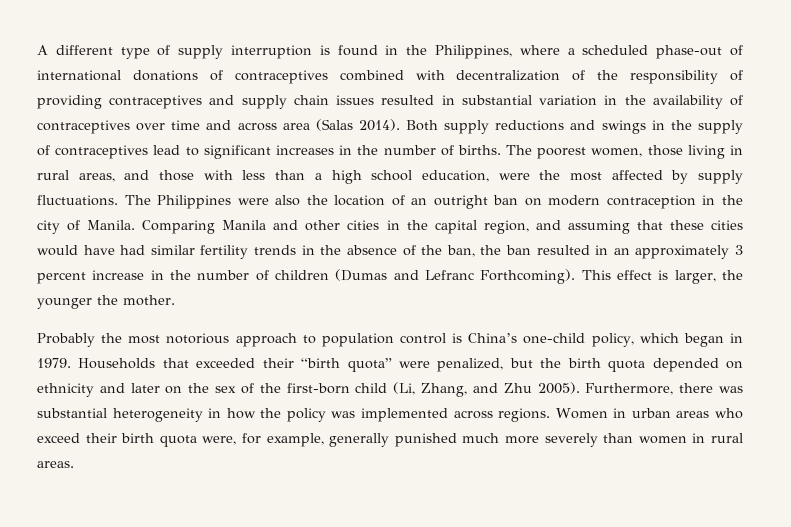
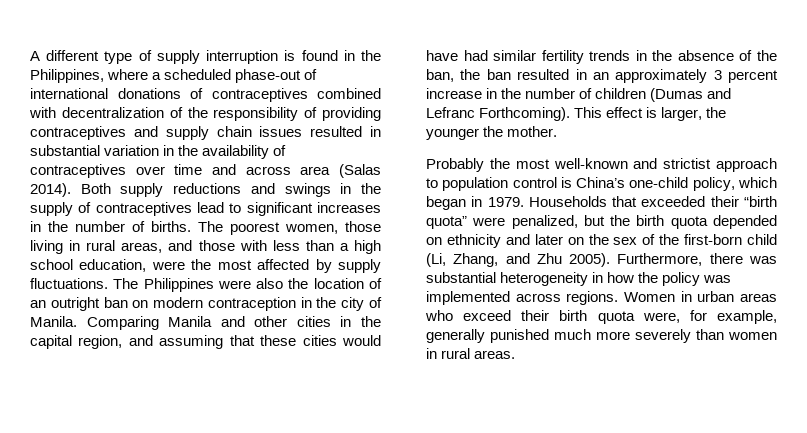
[166,333,230,344] notorious -> [553,158,712,169] well-known and strictist

